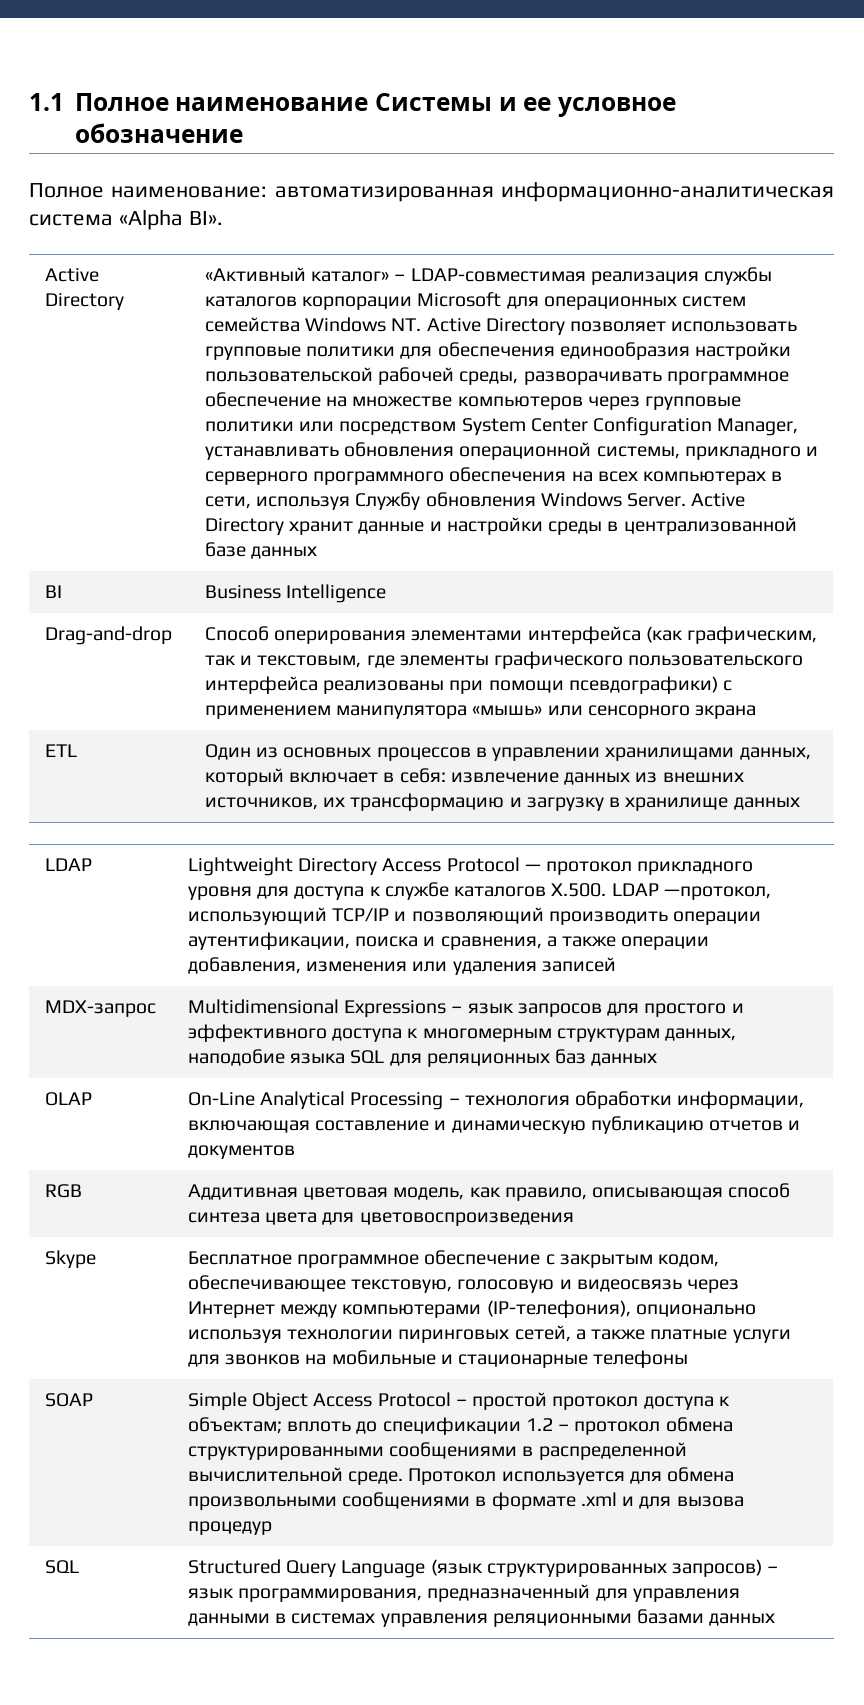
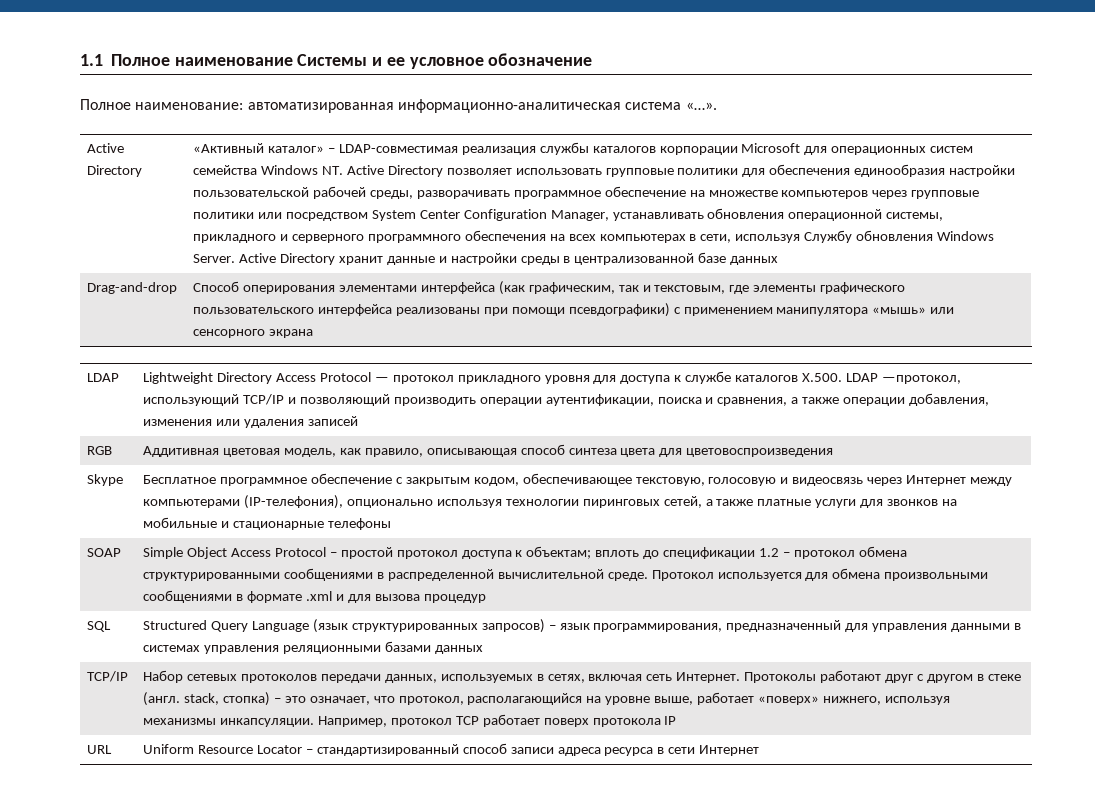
[118,209,223,230] «Alpha BI». -> [685,102,717,110] «…».
[44,585,62,598] [204,584,387,603] // BI | Business Intelligence -> (779, 260) none
[44,744,77,757] [204,744,811,761] [204,768,744,786] [204,793,800,811] // ETL | Один из основных процессов в управлении хранилищами данных, который включает в себя: извлечение данных из внешних источников, их трансформацию и загрузку в хранилище данных -> (314, 333) none
[44,1000,156,1017] [187,999,744,1018] [187,1024,737,1042] [187,1049,658,1067] [44,1092,92,1106] [187,1091,805,1110] [187,1116,801,1134] [187,1145,295,1159] // MDX-запрос | Multidimensional Expressions – язык запросов для простого и эффективного доступа к многомерным структурам данных, наподобие языка SQL для реляционных баз данных // OLAP | On-Line Analytical Processing – технология обработки информации, включающая составление и динамическую публикацию отчетов и документов -> (358, 421) none
(776, 1619) none -> [87,671,129,682] [143,670,1021,683] [143,692,950,706] [143,714,677,727] [87,745,113,754] [143,743,760,756] // TCP/IP | Набор сетевых протоколов передачи данных, используемых в сетях, включая сеть Интернет. Протоколы работают друг с другом в стеке (англ. stack, стопка) – это означает, что протокол, располагающийся на уровне выше, работает «поверх» нижнего, используя механизмы инкапсуляции. Например, протокол TCP работает поверх протокола IP // URL | Uniform Resource Locator – стандартизированный способ записи адреса ресурса в сети Интернет

